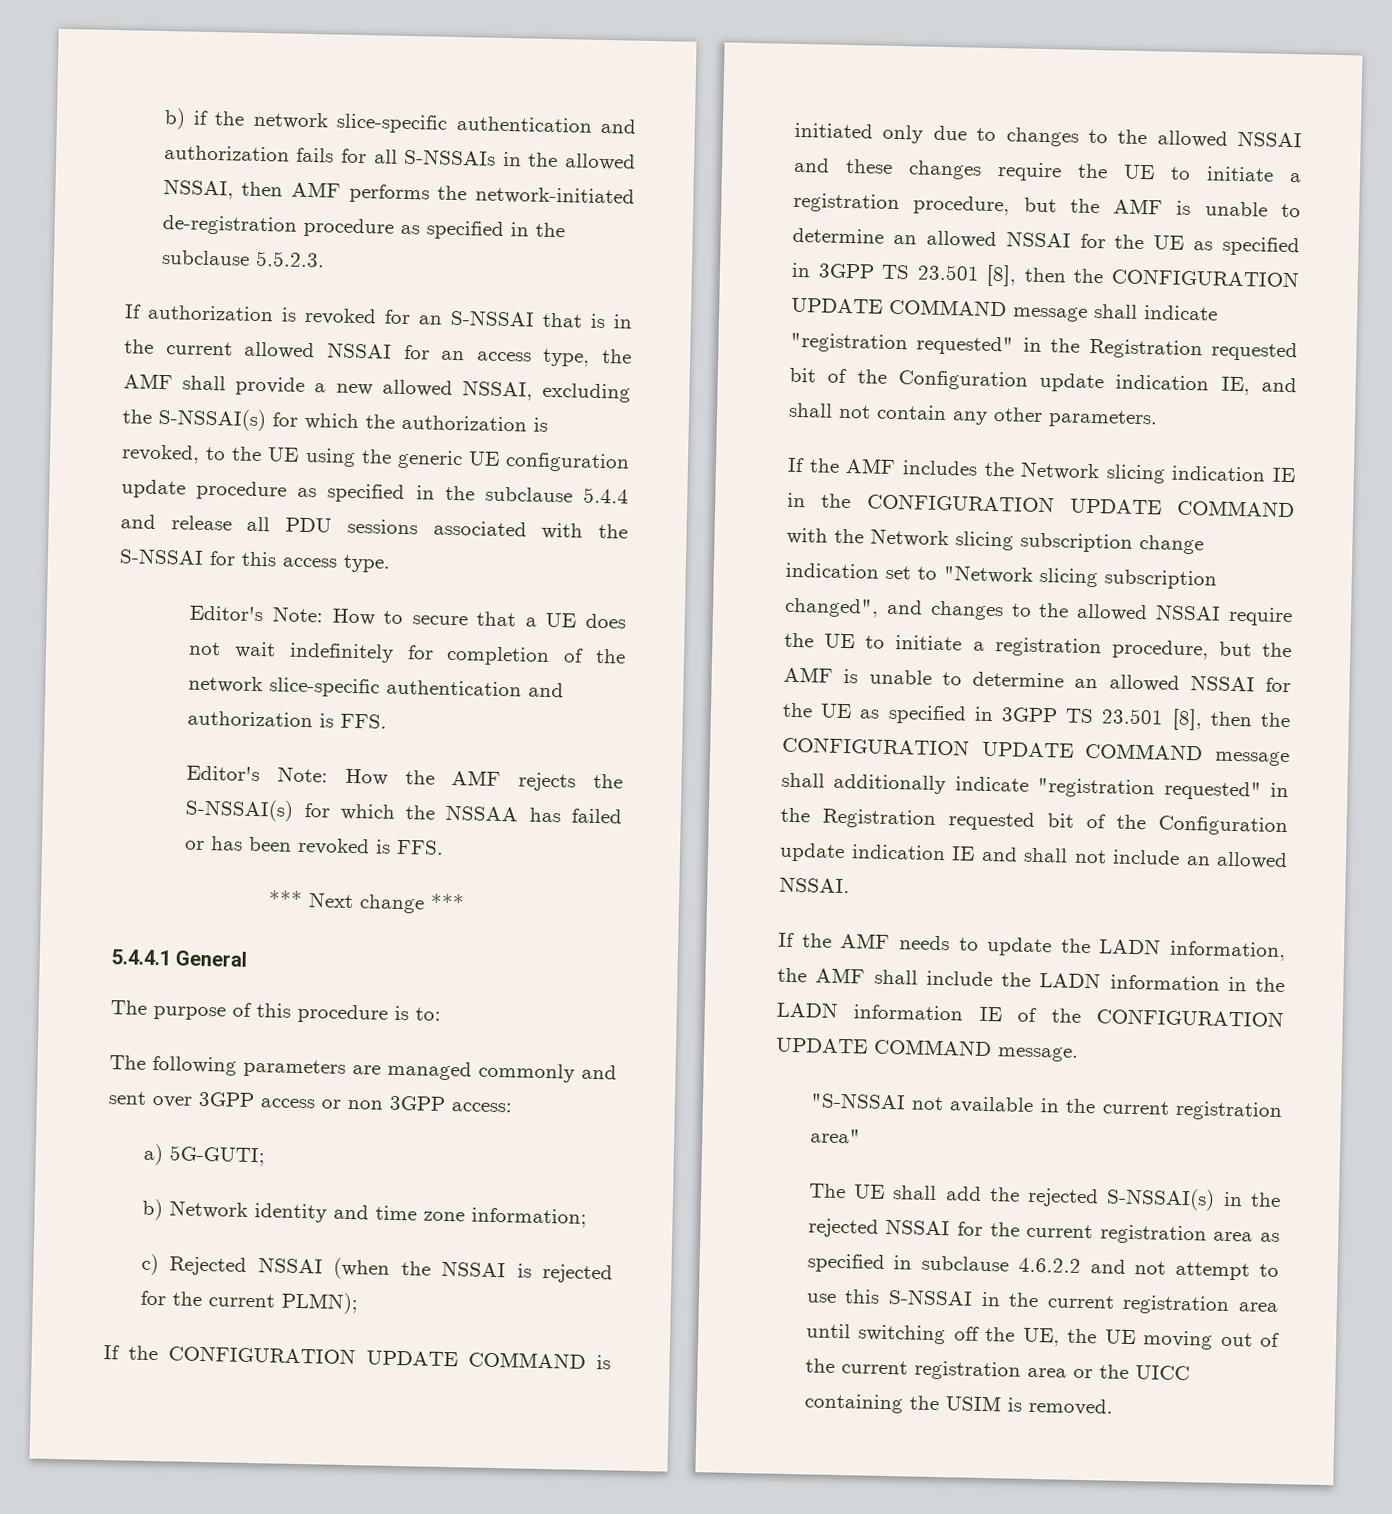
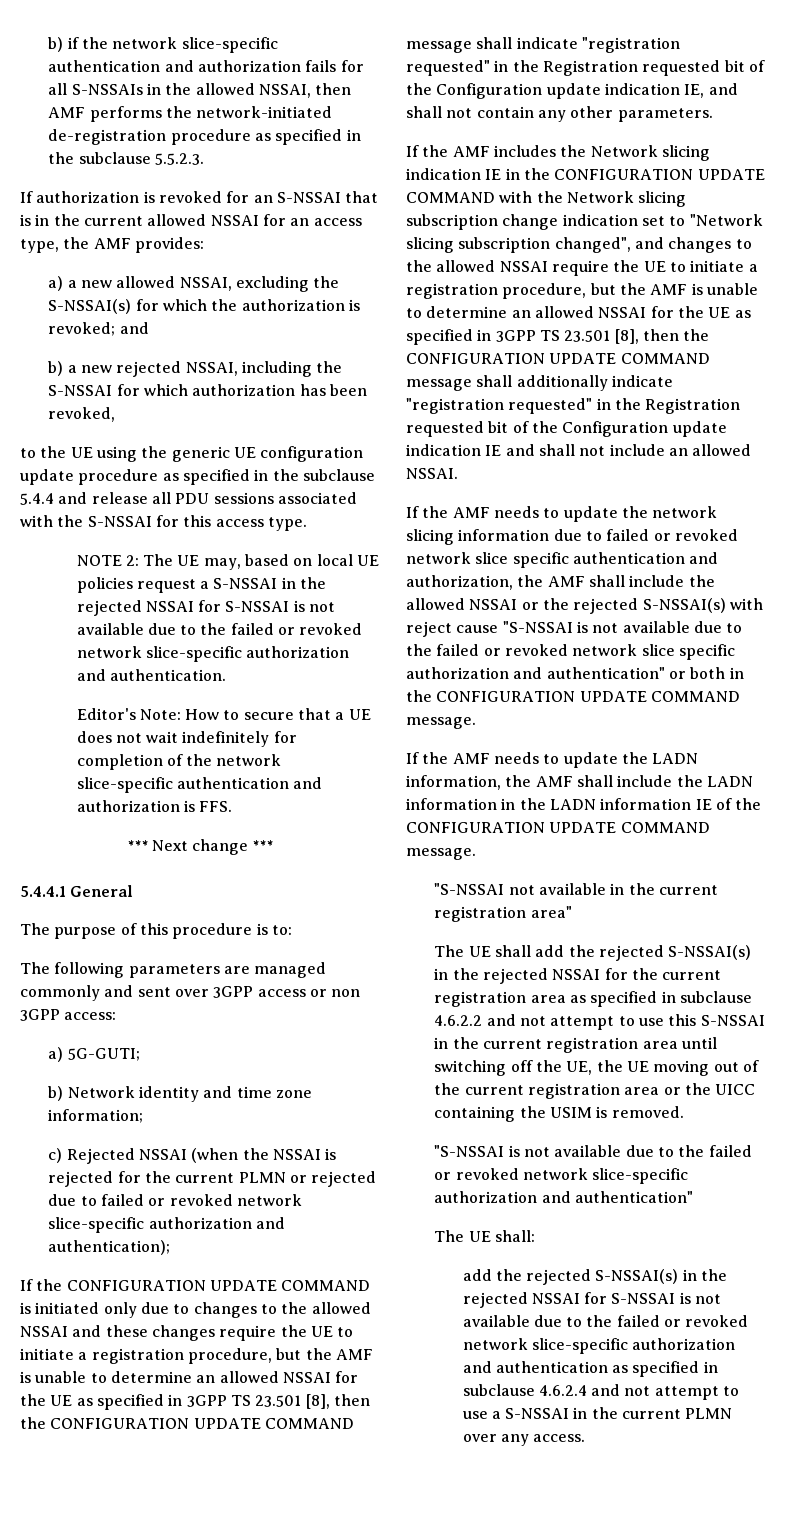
[182,375,306,396] shall provide -> [134,237,204,253] [48,276,64,291] provides: // a)
(548, 424) none -> [48,322,149,336] [48,361,343,377] [48,384,367,396] revoked; and // b) a new rejected NSSAI, including the S-NSSAI for which authorization has been
(200, 454) none -> (116, 414) //
(391, 563) none -> [76,554,380,570] [76,577,327,593] [76,600,336,616] [76,623,363,635] [76,646,350,662] [76,669,226,681] // NOTE 2: The UE may, based on local UE policies request a S-NSSAI in the rejected NSSAI for S-NSSAI is not available due to the failed or revoked network slice-specific authorization and authentication.
[186,765,623,792] [185,798,622,824] [185,836,445,856] // Editor's Note: How the AMF rejects the S-NSSAI(s) for which the NSSAA has failed or has been revoked is FFS. -> (233, 806) none
[280,1291,358,1315] PLMN); -> [238,1171,377,1187] [48,1194,302,1206] [48,1217,285,1233] [48,1240,171,1255] PLMN or rejected due to failed or revoked network slice-specific authorization and authentication);
(850, 885) none -> [406,506,718,522] [406,529,738,545] [406,552,719,568] [406,575,715,590] [406,598,763,614] [406,621,743,637] [406,644,735,660] [406,667,744,679] [406,690,740,702] [406,717,476,729] // If the AMF needs to update the network slicing information due to failed or revoked network slice specific authentication and authorization, the AMF shall include the allowed NSSAI or the rejected S-NSSAI(s) with reject cause "S-NSSAI is not available due to the failed or revoked network slice specific authorization and authentication" or both in the CONFIGURATION UPDATE COMMAND message.
(1113, 1406) none -> [434,1145,752,1157] [434,1168,689,1184] [434,1191,693,1203] [434,1230,535,1242] [462,1269,728,1285] [462,1292,722,1308] [462,1315,749,1327] [462,1338,736,1354] [462,1361,718,1377] [462,1384,740,1400] [462,1407,733,1419] [462,1434,586,1446] // "S-NSSAI is not available due to the failed or revoked network slice-specific authorization and authentication" // The UE shall: // add the rejected S-NSSAI(s) in the rejected NSSAI for S-NSSAI is not available due to the failed or revoked network slice-specific authorization and authentication as specified in subclause 4.6.2.4 and not attempt to use a S-NSSAI in the current PLMN over any access.

